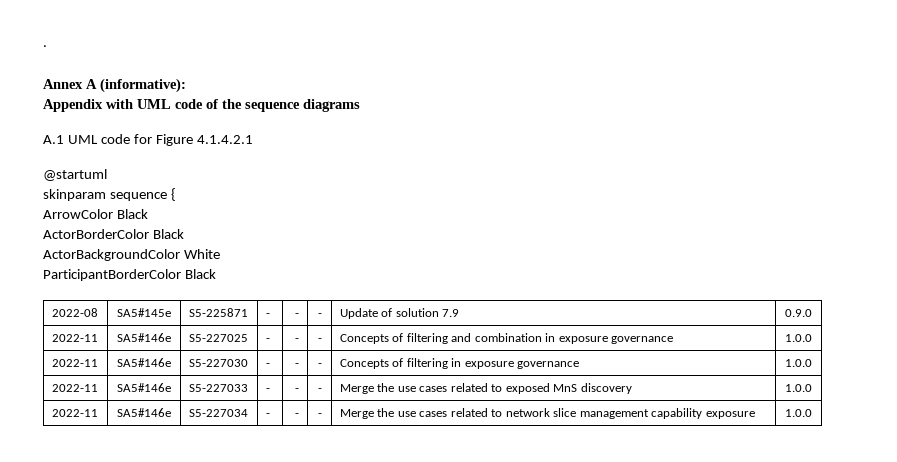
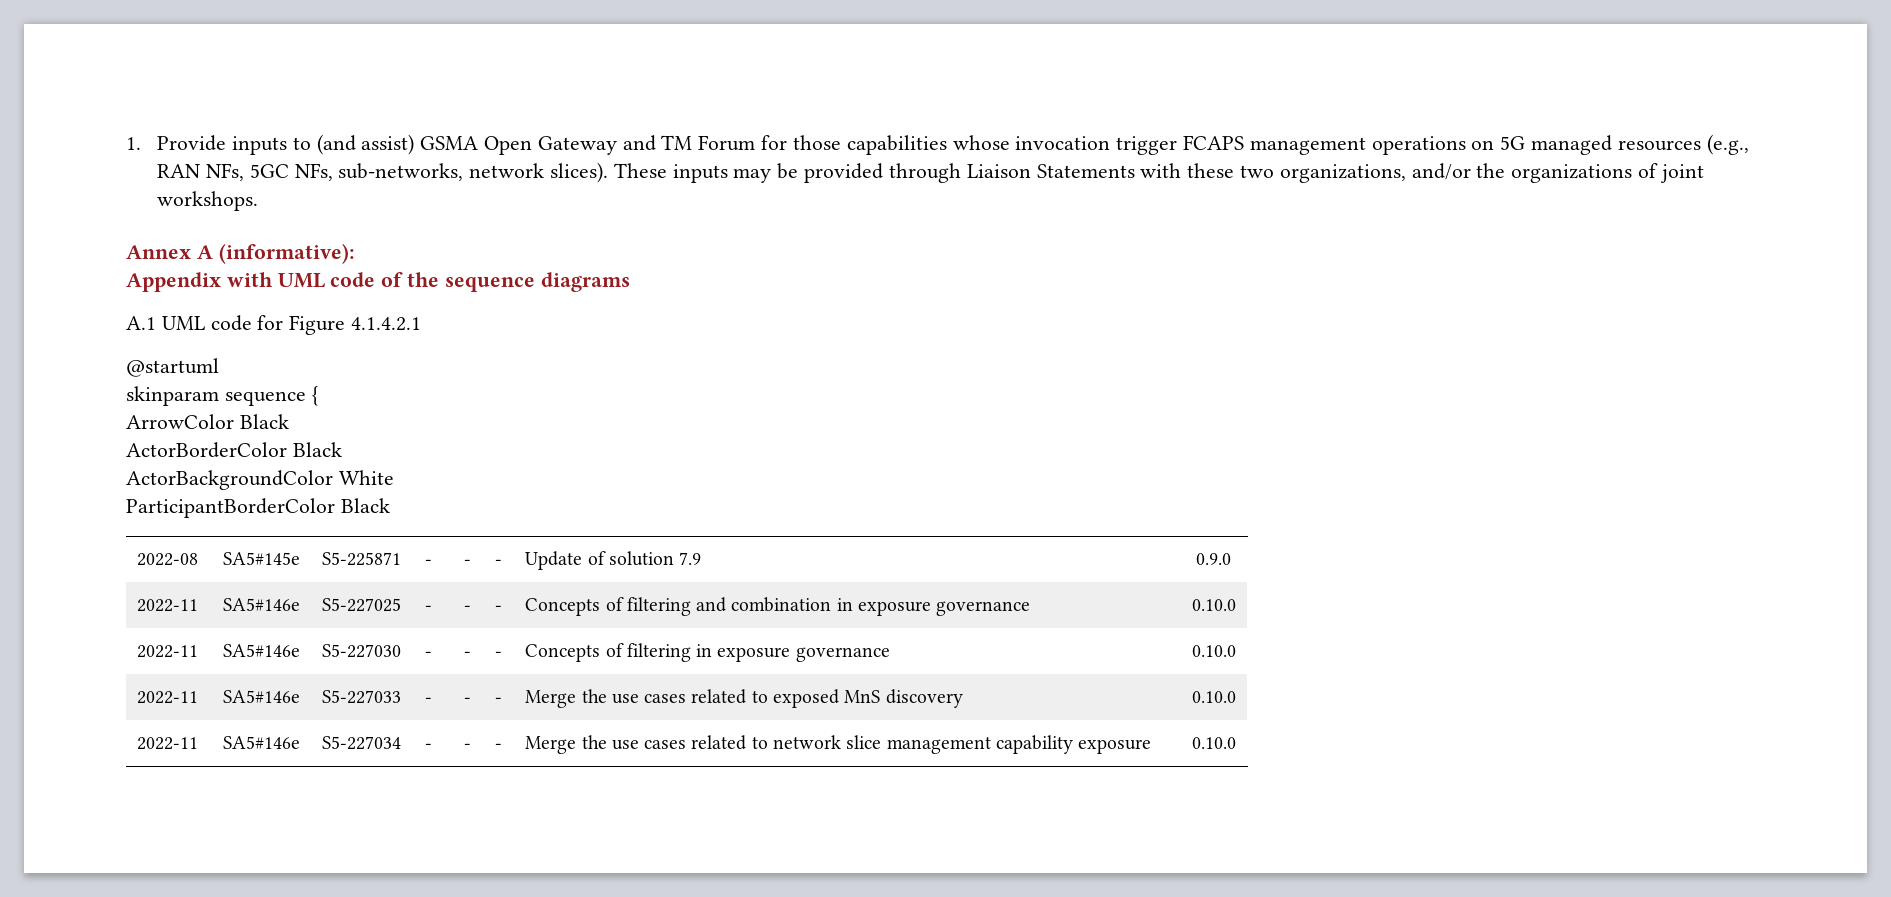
[43,45,47,47] . -> [126,134,1749,155] [157,162,1704,183] [157,191,259,211] 1. Provide inputs to (and assist) GSMA Open Gateway and TM Forum for those capabilities whose invocation trigger FCAPS management operations on 5G managed resources (e.g., RAN NFs, 5GC NFs, sub-networks, network slices). These inputs may be provided through Liaison Statements with these two organizations, and/or the organizations of joint workshops.
[785,334,812,342] 1.0.0 -> [1191,599,1236,611] 0.10.0
[785,359,812,367] 1.0.0 -> [1191,645,1236,657] 0.10.0
[785,384,812,392] 1.0.0 -> [1191,691,1236,703] 0.10.0
[785,409,812,417] 1.0.0 -> [1191,737,1236,749] 0.10.0

